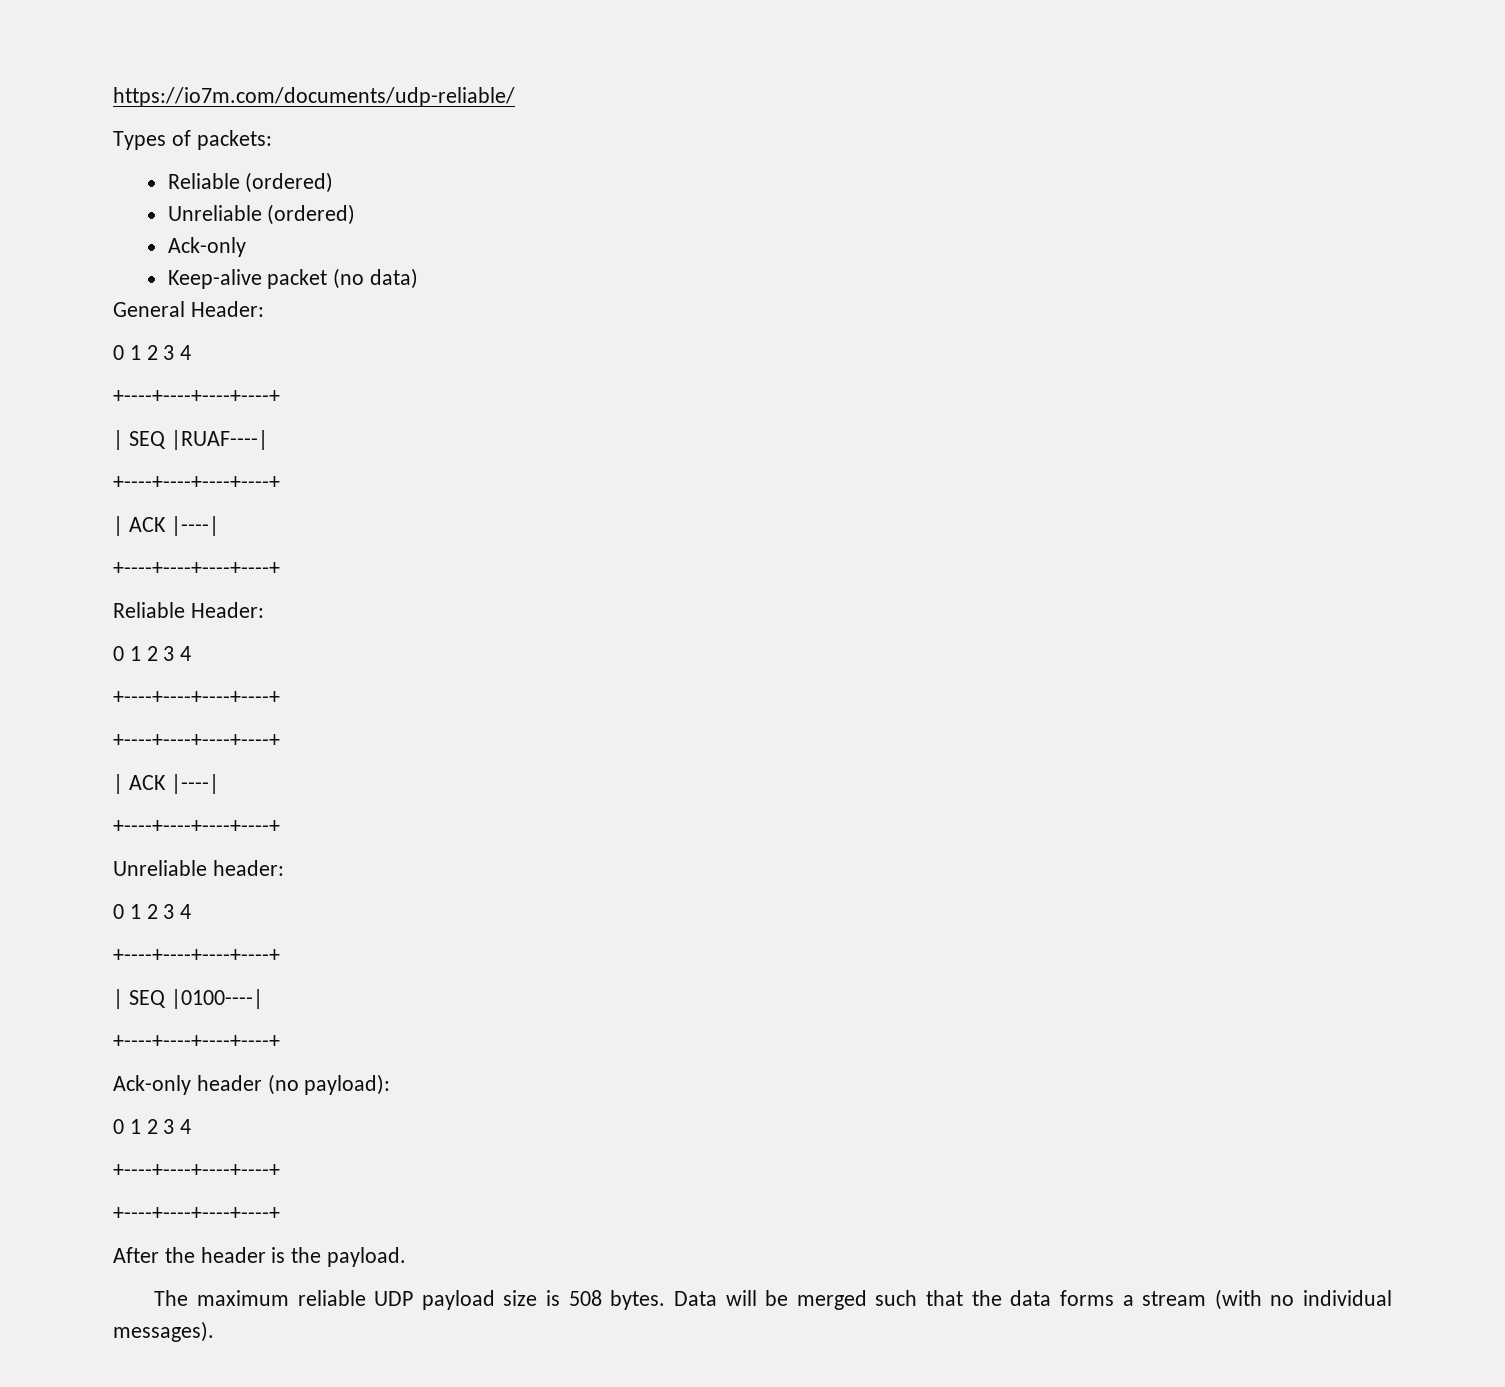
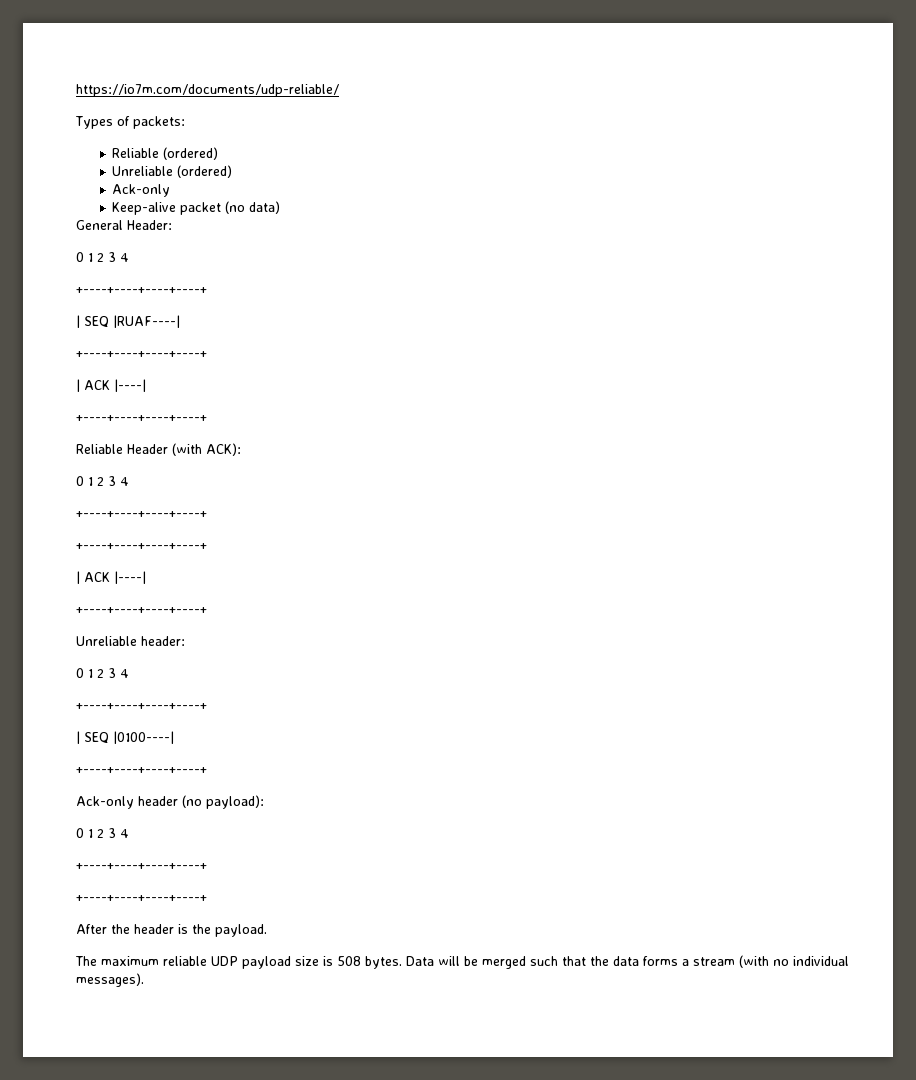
[190,602,264,618] Header: -> [127,443,241,456] Header (with ACK):

